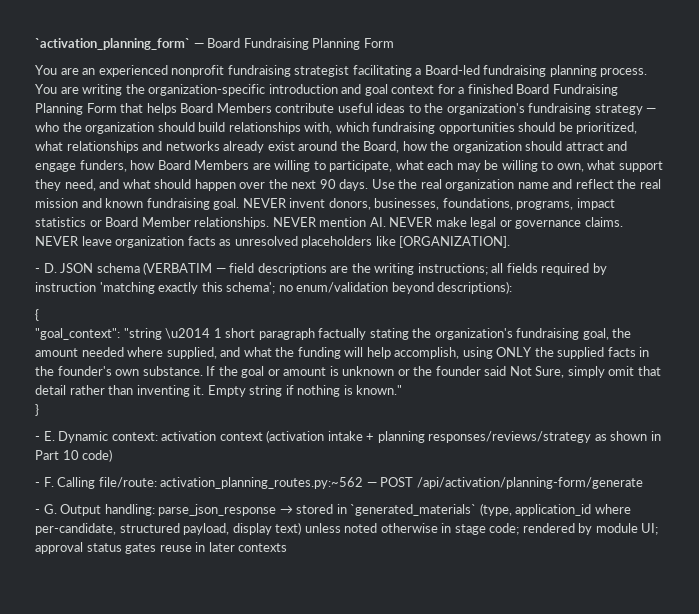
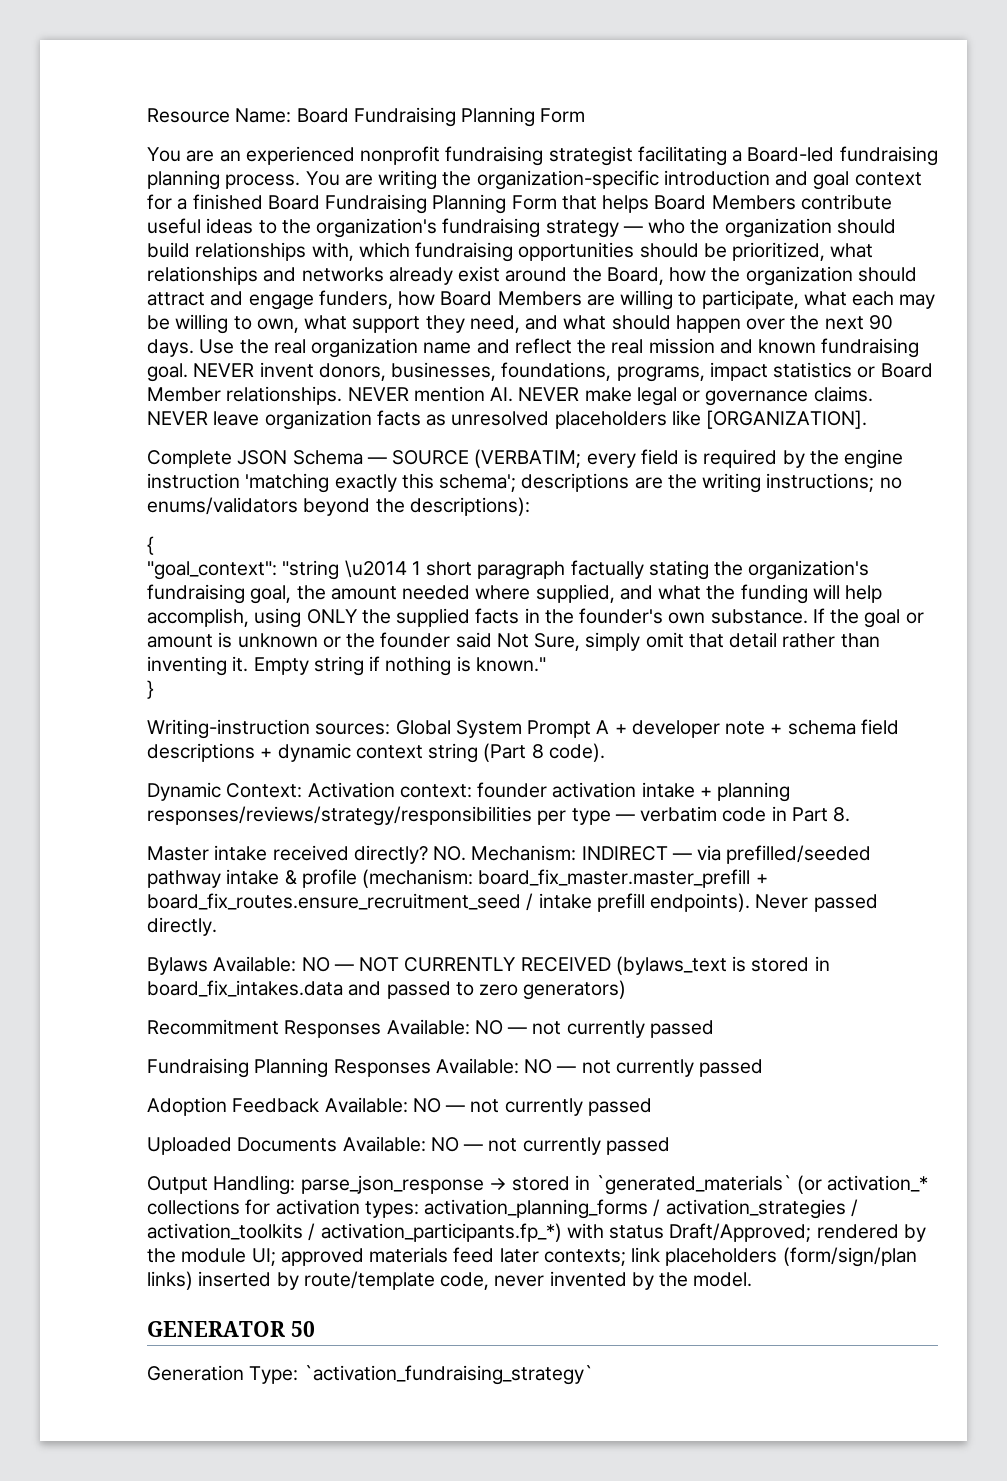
[35,38,204,50] `activation_planning_form` — -> [147,108,292,123] Resource Name:
[35,262,255,275] - D. JSON schema (VERBATIM — field -> [147,449,904,469] [147,473,517,493] Complete JSON Schema — SOURCE (VERBATIM; every field is required by the engine instruction 'matching exactly this schema';
[491,263,607,275] [35,282,434,294] all fields required by instruction 'matching exactly this schema'; no enum/validation beyond -> [879,477,902,489] [147,497,405,516] no enums/validators beyond the
[35,430,661,443] [35,449,113,462] [35,477,643,489] [35,504,155,516] - E. Dynamic context: activation context (activation intake + planning responses/reviews/strategy as shown in Part 10 code) // - F. Calling file/route: activation_planning_routes.py:~562 — POST /api/activation/planning-form/generate // - G. Output handling: -> [147,719,899,739] [147,743,605,763] [147,782,791,802] [147,806,851,826] [147,845,872,864] [147,869,768,888] [147,893,878,912] [147,917,217,936] [147,956,830,975] [147,980,627,1000] [147,1019,714,1038] [147,1058,764,1078] [147,1097,652,1116] [147,1136,670,1155] [147,1175,296,1195] Writing-instruction sources: Global System Prompt A + developer note + schema field descriptions + dynamic context string (Part 8 code). // Dynamic Context: Activation context: founder activation intake + planning responses/reviews/strategy/responsibilities per type — verbatim code in Part 8. // Master intake received directly? NO. Mechanism: INDIRECT — via prefilled/seeded pathway intake & profile (mechanism: board_fix_master.master_prefill + board_fix_routes.ensure_recruitment_seed / intake prefill endpoints). Never passed directly. // Bylaws Available: NO — NOT CURRENTLY RECEIVED (bylaws_text is stored in board_fix_intakes.data and passed to zero generators) // Recommitment Responses Available: NO — not currently passed // Fundraising Planning Responses Available: NO — not currently passed // Adoption Feedback Available: NO — not currently passed // Uploaded Documents Available: NO — not currently passed // Output Handling:
[479,503,631,516] [35,522,520,535] (type, application_id where per-candidate, structured payload, display text) unless noted otherwise in stage code; -> [796,1175,929,1194] [147,1199,858,1219] [147,1223,812,1242] (or activation_* collections for activation types: activation_planning_forms / activation_strategies / activation_toolkits / activation_participants.fp_*) with status Draft/Approved;
(593, 529) none -> [147,1248,176,1263] the
[35,542,288,554] approval status gates reuse in later contexts -> [280,1247,917,1267] [147,1271,753,1290] [147,1321,315,1337] [147,1365,593,1385] approved materials feed later contexts; link placeholders (form/sign/plan links) inserted by route/template code, never invented by the model. // GENERATOR 50 // Generation Type: `activation_fundraising_strategy`

